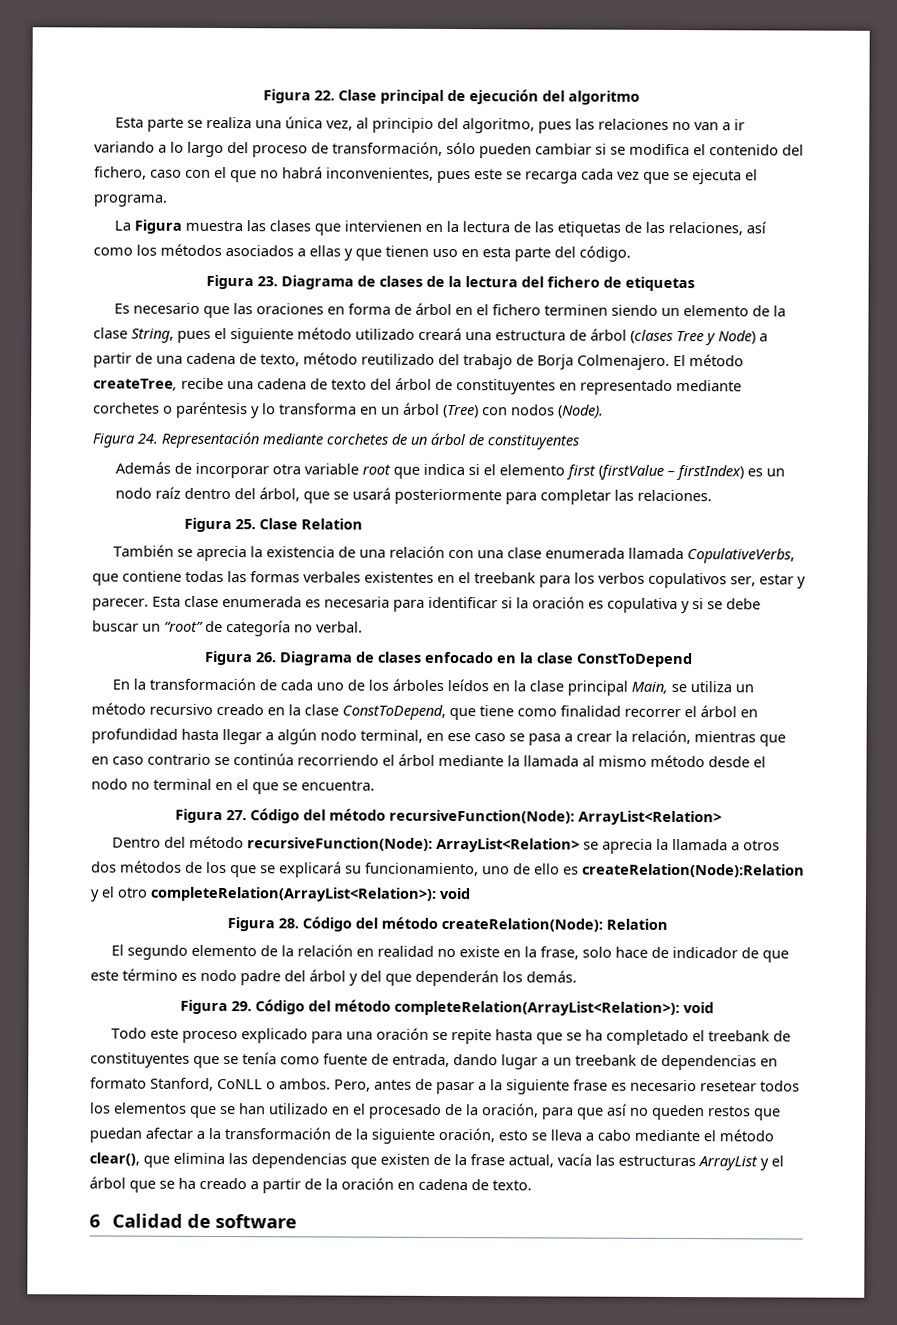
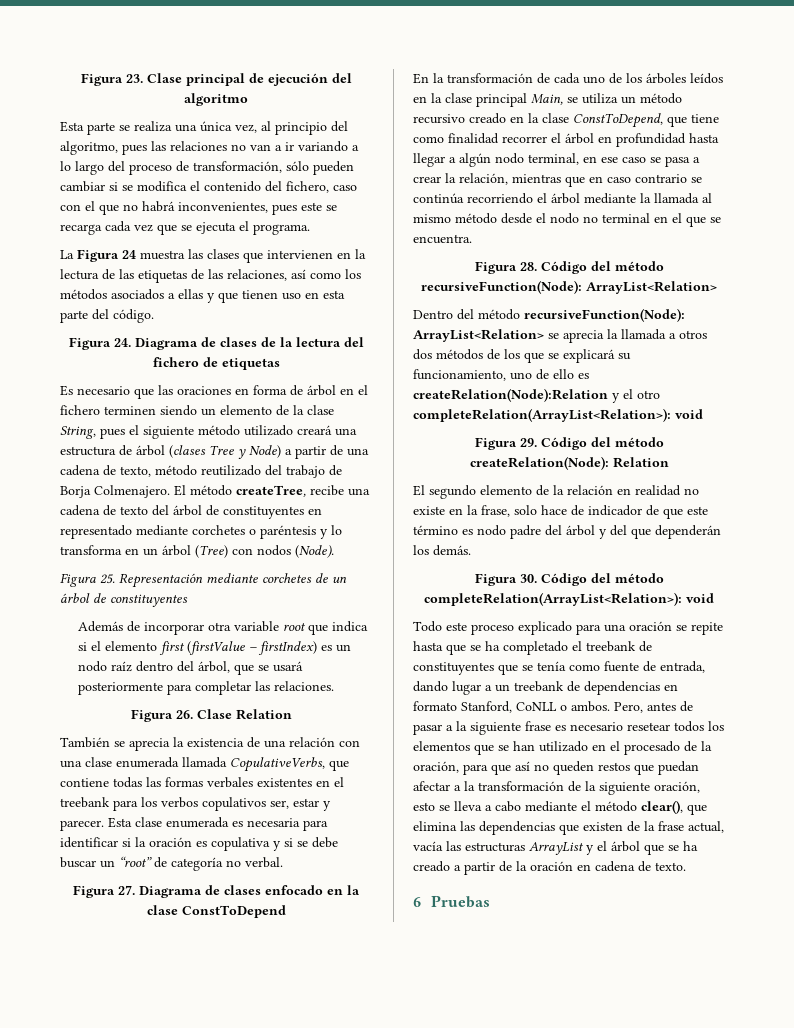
[262,89,335,104] Figura 22. -> [80,73,143,86] Figura 23.
(183, 226) none -> [122,250,136,259] 24
[256,276,278,287] 23. -> [113,338,131,347] 24.
[137,433,158,444] 24. -> [100,574,115,584] 25.
[234,519,256,530] 25. -> [175,710,193,719] 26.
[255,652,277,663] 26. -> [118,885,135,895] 27.
[225,810,247,821] 27. -> [519,262,537,271] 28.
[277,918,299,929] 28. -> [519,438,537,447] 29.
[231,1001,252,1012] 29. -> [519,574,537,583] 30.
[111,1213,297,1229] Calidad de software -> [430,895,490,908] Pruebas

